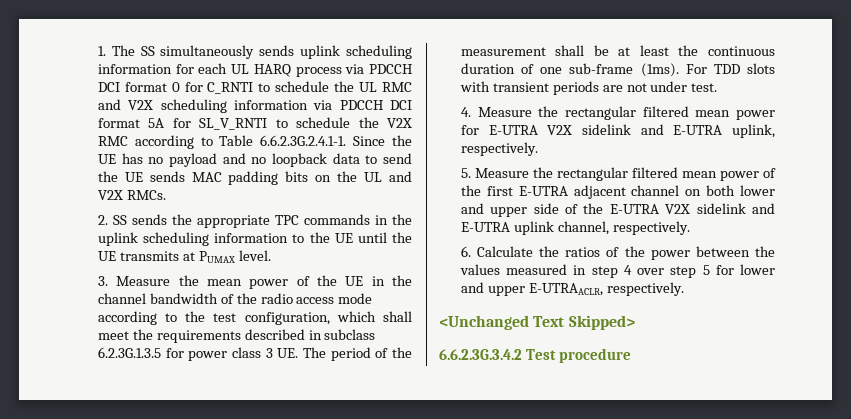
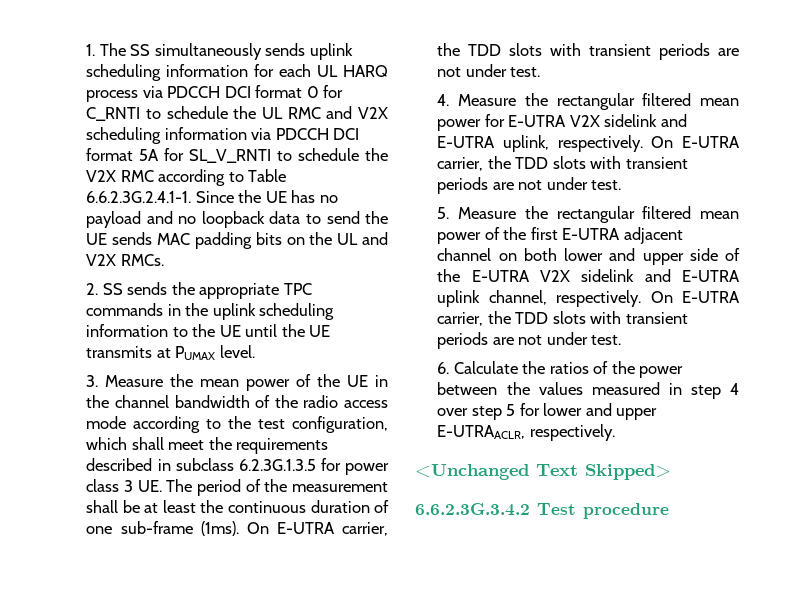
[685,64,707,74] For -> [246,522,389,536] [437,43,461,56] On E-UTRA carrier, the
(538, 149) none -> [651,136,740,148] [437,156,688,171] [437,177,622,194] On E-UTRA carrier, the TDD slots with transient periods are not under test.
(690, 228) none -> [650,291,740,303] [437,311,688,326] [437,332,622,349] On E-UTRA carrier, the TDD slots with transient periods are not under test.

